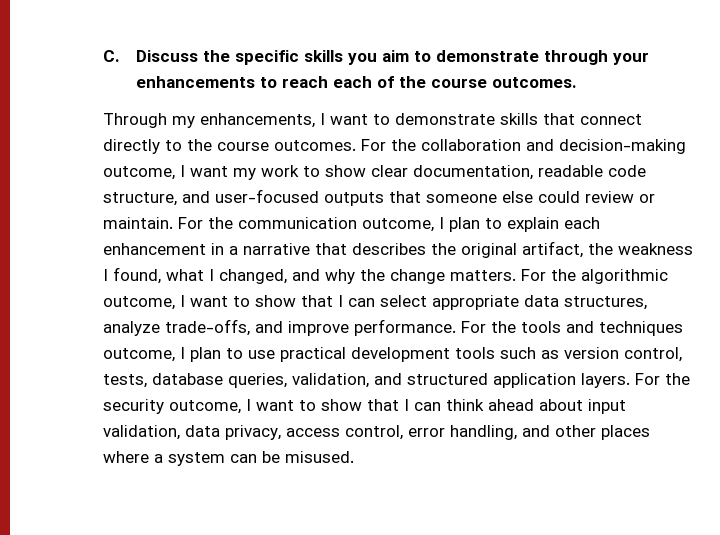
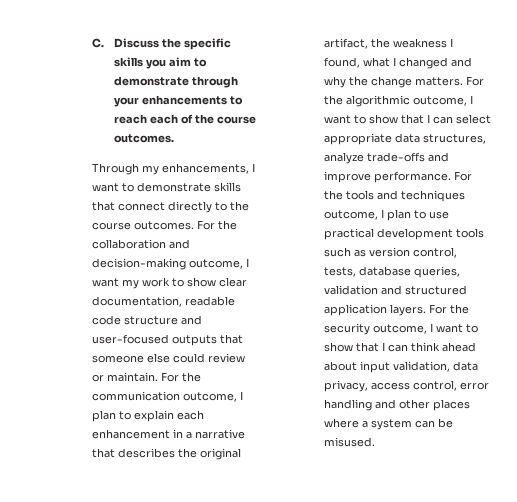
[103,192,178,206] structure, -> [123,316,178,325] structure
[219,269,288,284] changed, -> [398,57,448,69] changed
[165,319,251,336] trade-offs, -> [366,152,425,162] trade-offs
[292,373,370,388] validation, -> [323,285,378,295] validation
[450,425,518,440] handling, -> [323,399,372,411] handling

